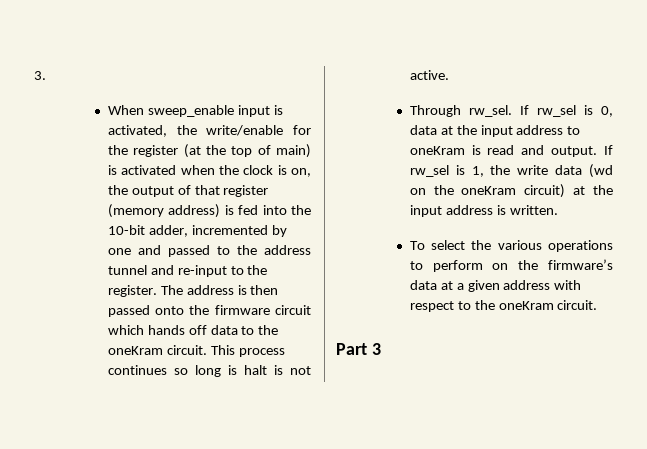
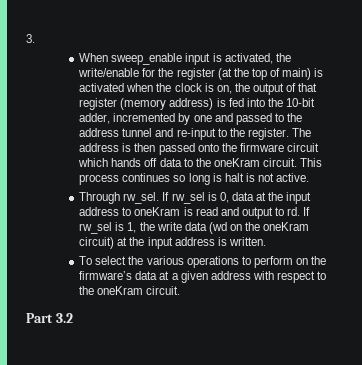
[551,146,598,157] output. -> [241,207,301,219] output to rd.
[371,343,381,355] 3 -> [55,313,73,323] 3.2

